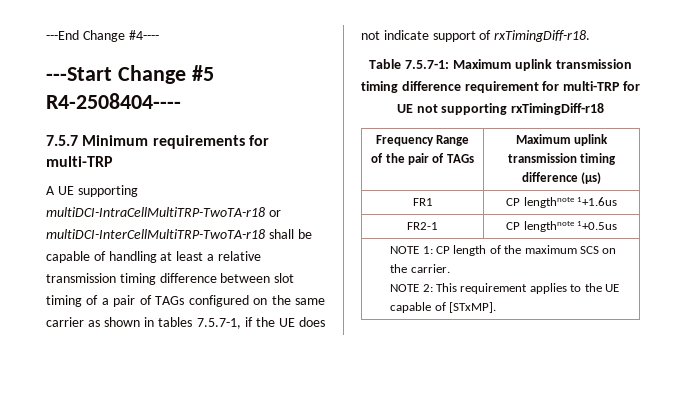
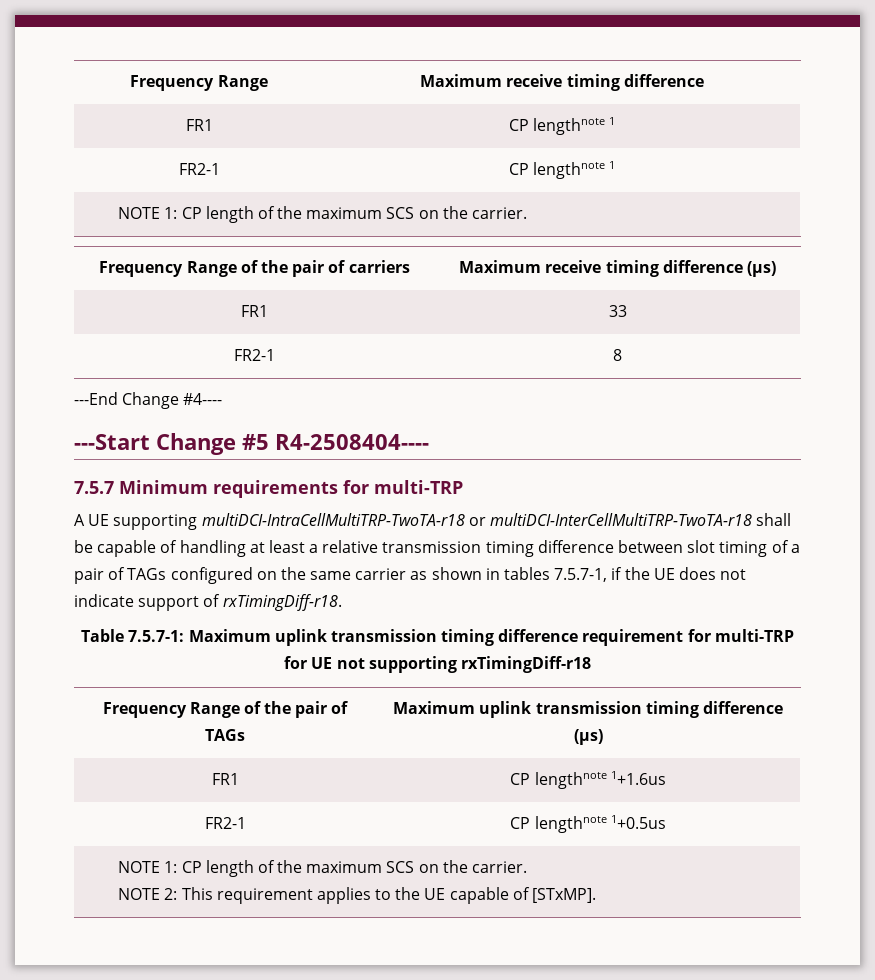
(46, 35) none -> [130,75,268,91] [420,74,704,91] [185,119,213,131] [508,117,616,135] [178,163,220,175] [508,161,616,179] [118,206,528,223] [99,260,410,277] [459,260,776,277] [241,305,268,317] [608,305,627,317] [234,349,275,361] [613,349,622,361] Frequency Range | Maximum receive timing difference // FR1 | CP lengthnote 1 // FR2-1 | CP lengthnote 1 // NOTE 1: CP length of the maximum SCS on the carrier. // Frequency Range of the pair of carriers | Maximum receive timing difference (µs) // FR1 | 33 // FR2-1 | 8 //

